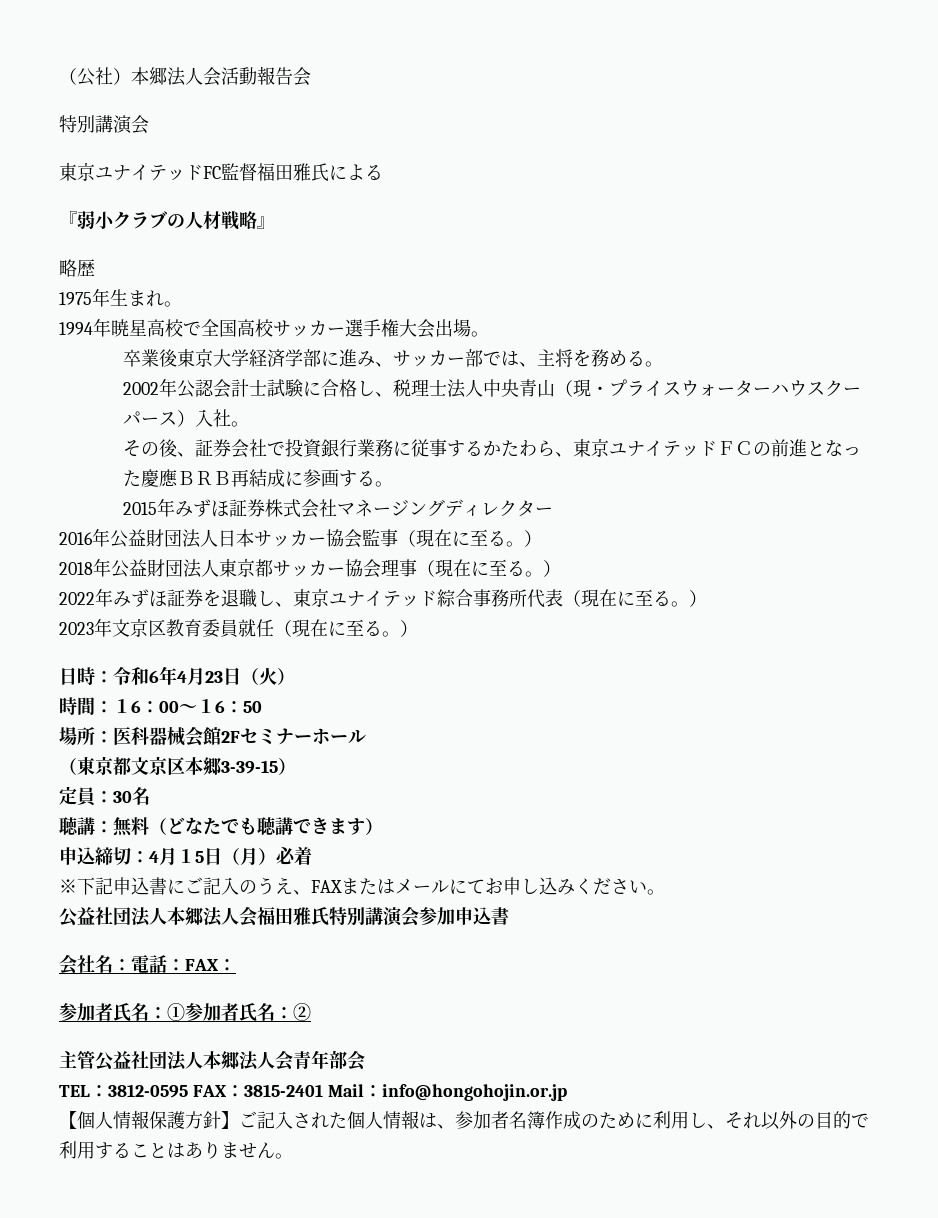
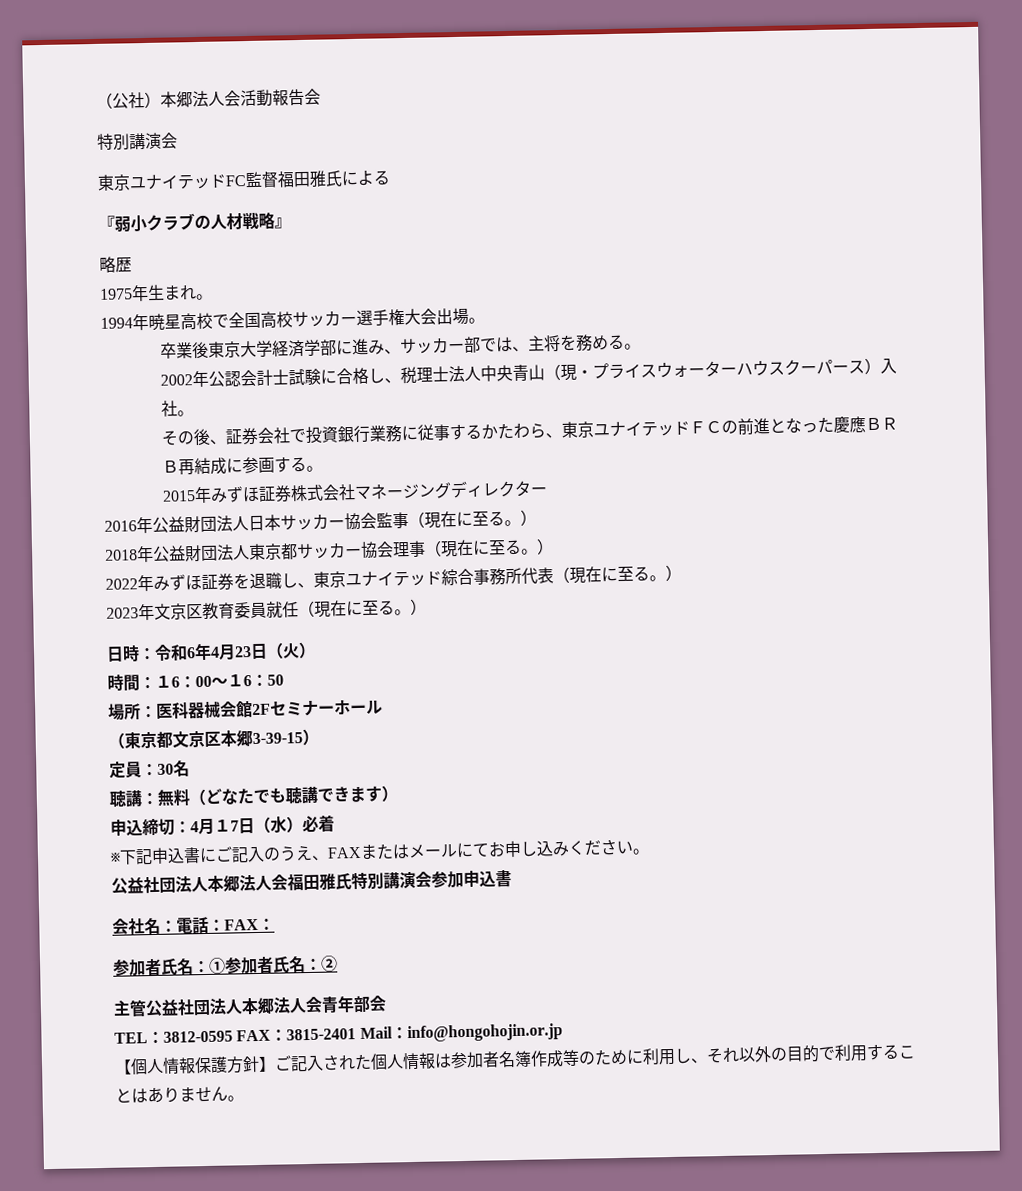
[195,847,258,866] 5日（月 -> [230,816,287,834] 7日（水
[437,1124,455,1129] 、 -> (452, 1061) none
(581, 1120) none -> [562,1049,580,1067] 等

